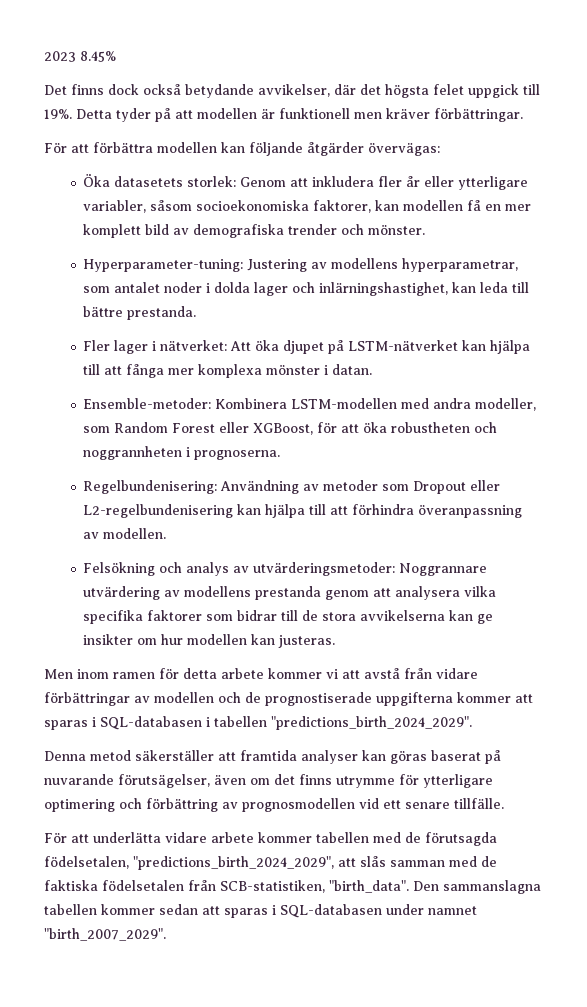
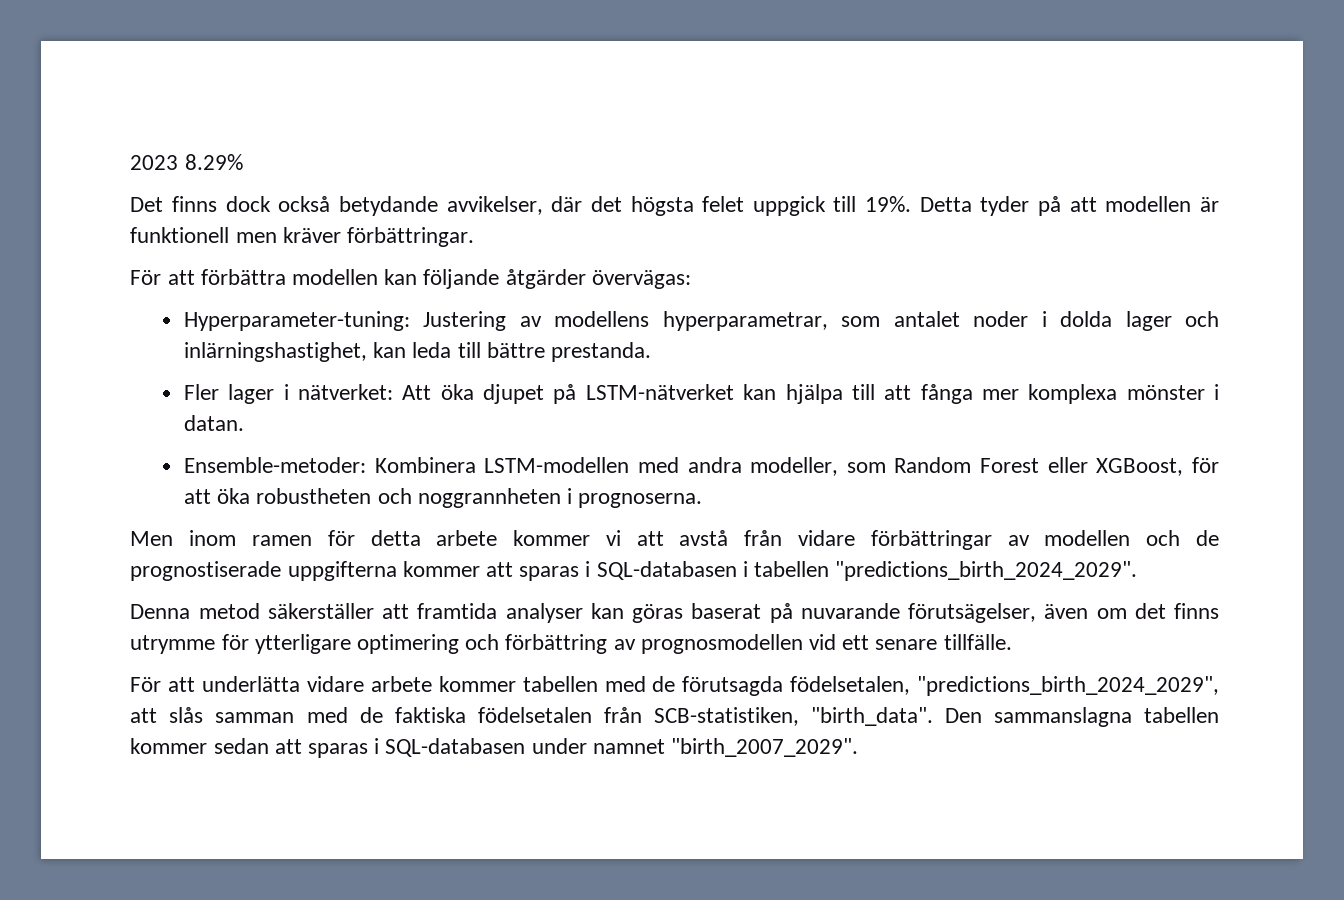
[79,51,116,62] 8.45% -> [184,154,243,170] 8.29%
[83,174,529,190] [83,200,532,213] [83,224,426,238] // Öka datasetets storlek: Genom att inkludera fler år eller ytterligare variabler, såsom socioekonomiska faktorer, kan modellen få en mer komplett bild av demografiska trender och mönster. -> (691, 279) none
[83,480,501,494] [83,504,523,518] [83,528,167,539] [83,562,488,576] [83,586,497,600] [83,610,494,624] [83,634,336,648] // Regelbundenisering: Användning av metoder som Dropout eller L2-regelbundenisering kan hjälpa till att förhindra överanpassning av modellen. // Felsökning och analys av utvärderingsmetoder: Noggrannare utvärdering av modellens prestanda genom att analysera vilka specifika faktorer som bidrar till de stora avvikelserna kan ge insikter om hur modellen kan justeras. -> (703, 500) none

